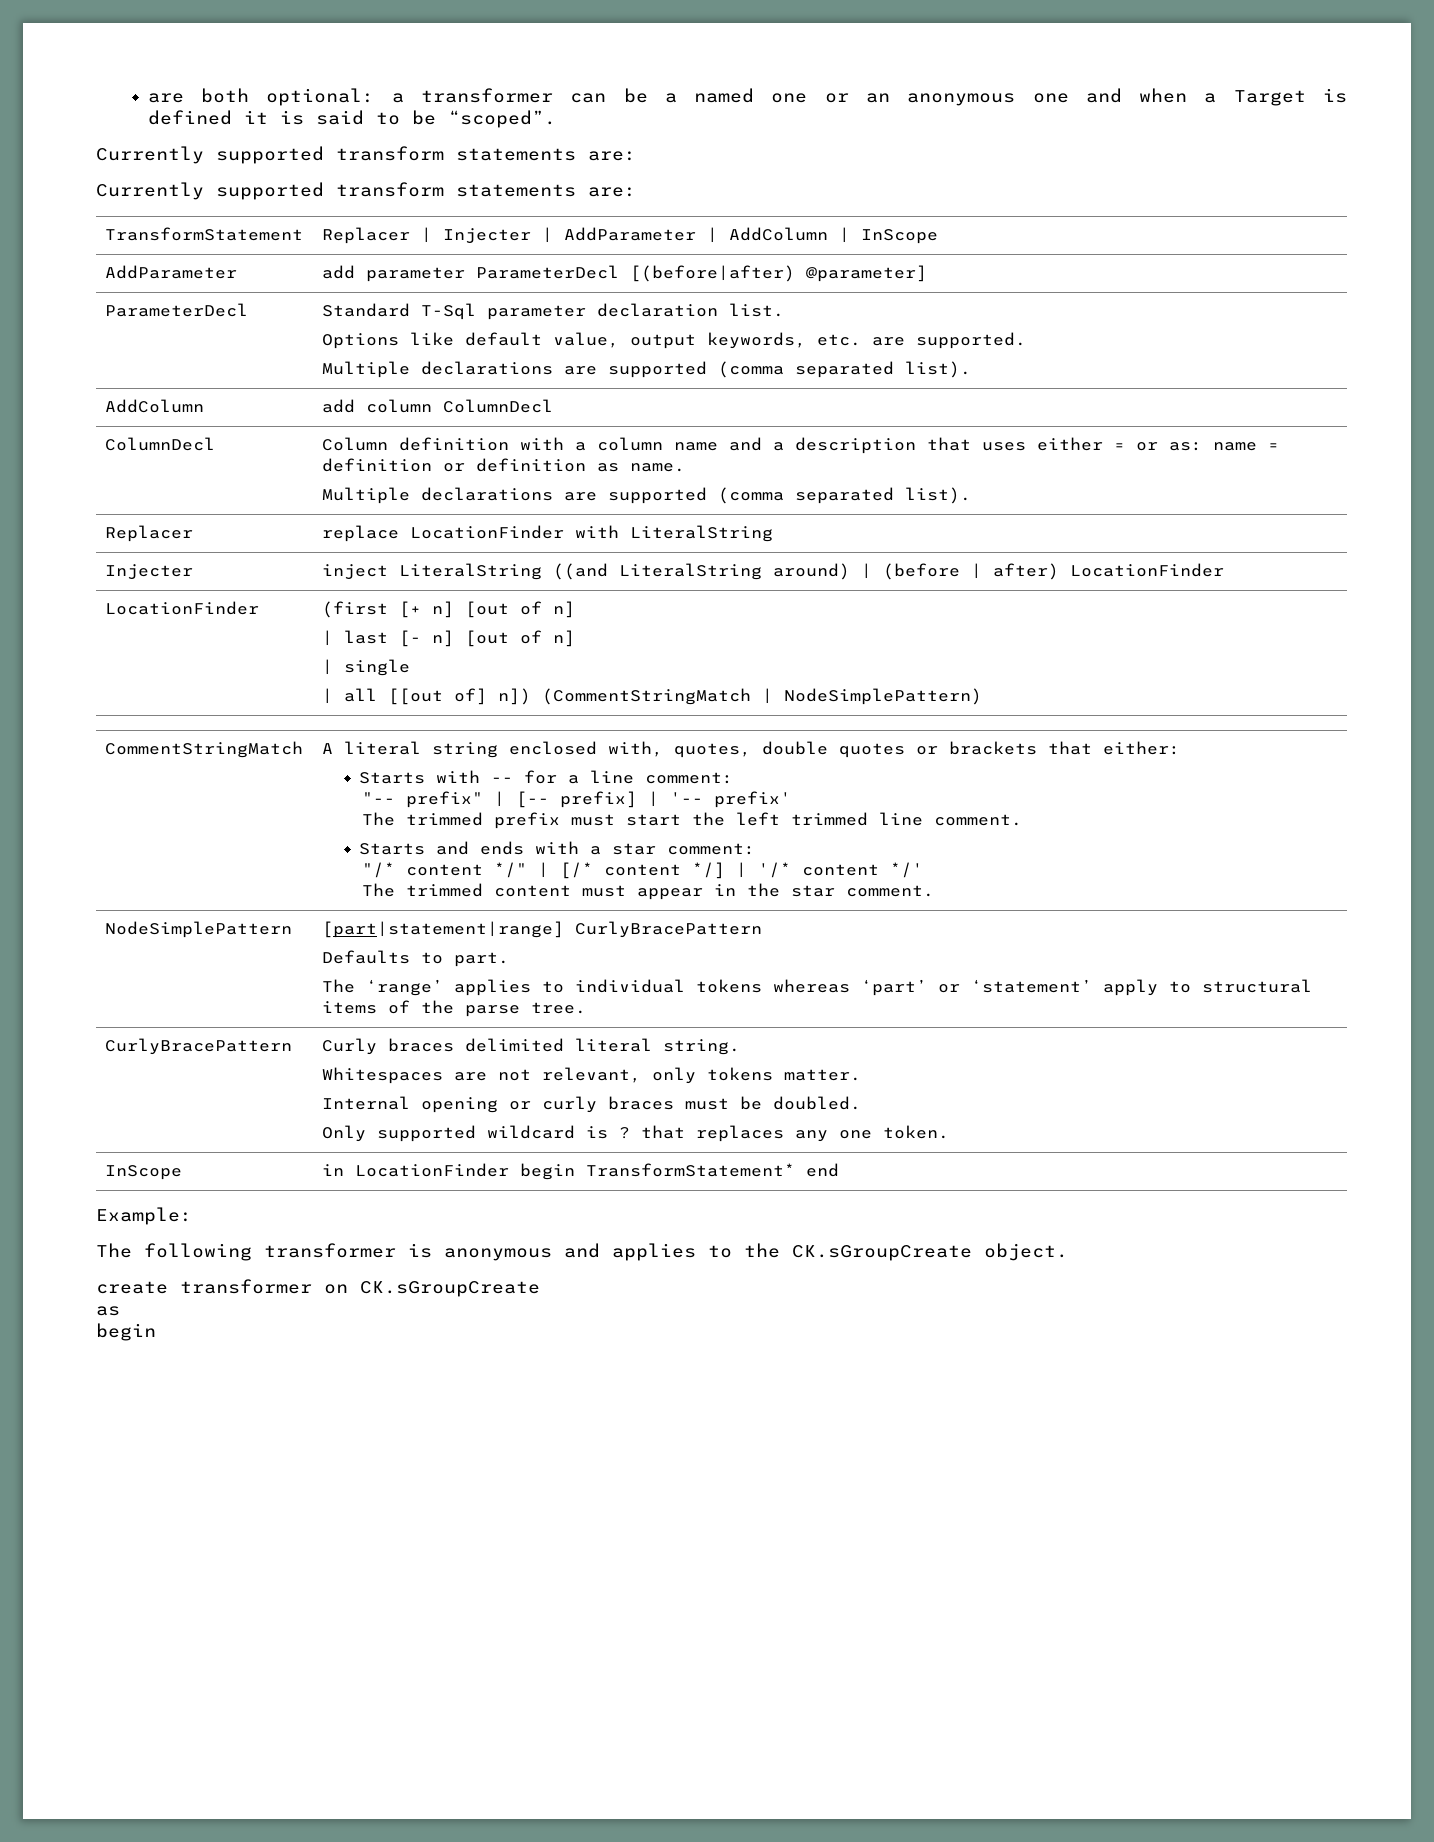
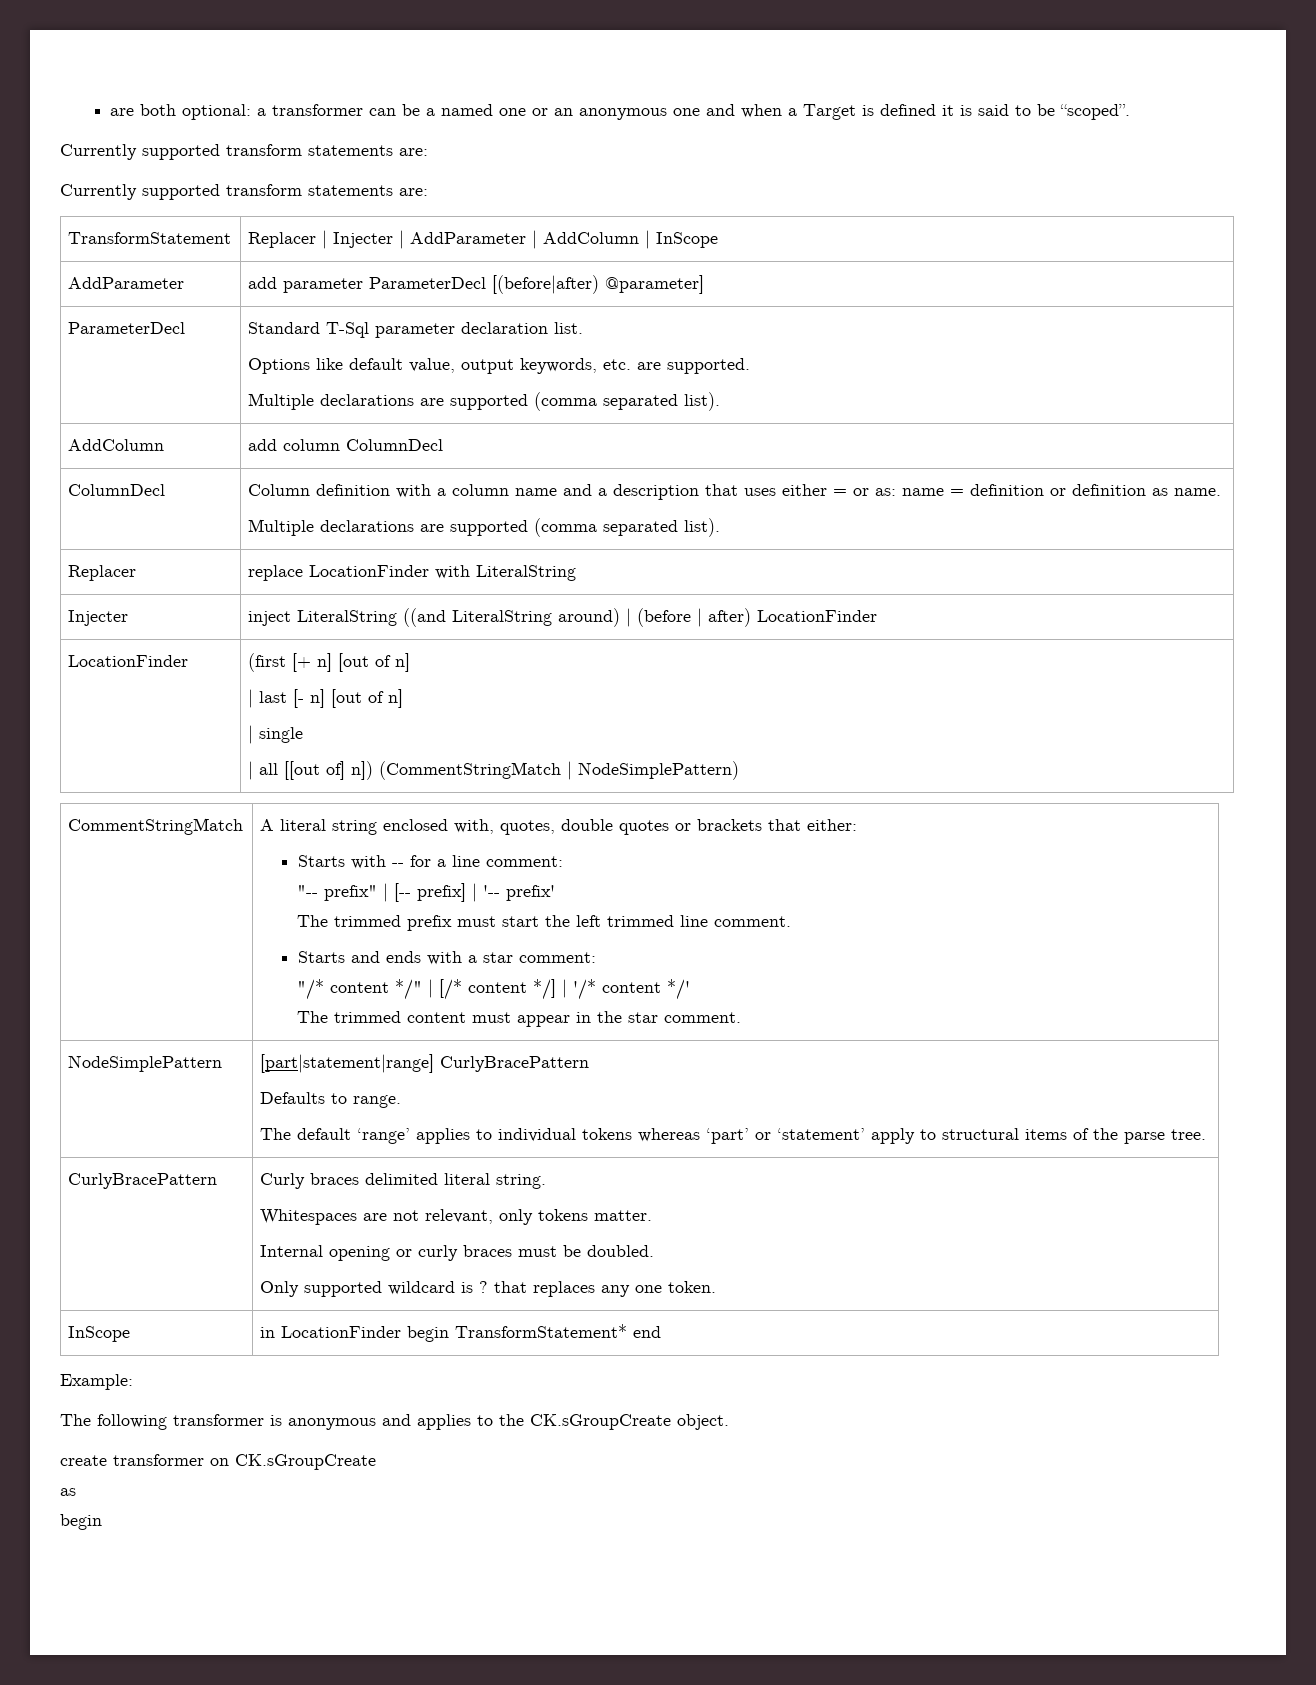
[454,952,510,967] [322,979,356,993] part. // The -> [353,1095,402,1108] [260,1128,352,1140] range. // The default

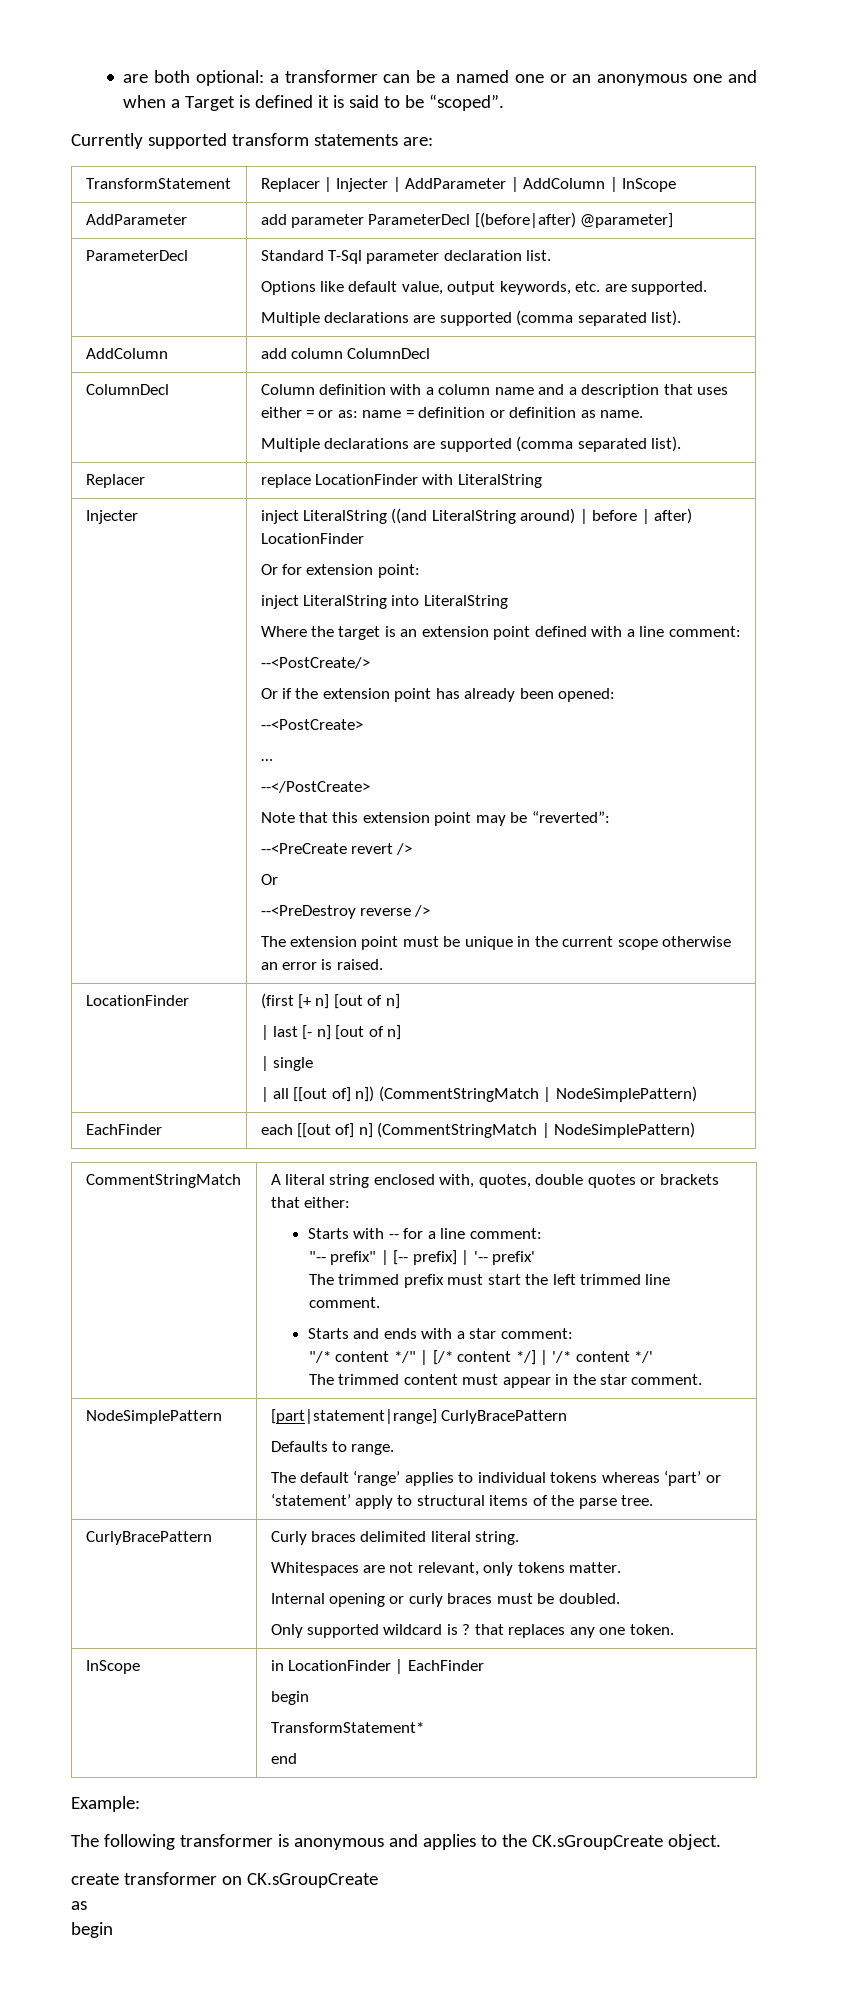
[60,184,428,200] // Currently supported transform statements are: -> (433, 141) none
[637,608,692,627] (before -> [592,510,638,521] before
(878, 616) none -> [260,564,420,578] [260,595,508,609] [260,626,741,640] [260,657,370,669] [260,688,616,702] [260,719,363,730] [260,759,273,761] [260,781,370,793] [260,811,610,826] [260,843,413,855] [260,874,278,885] [260,905,431,919] [260,936,732,950] [260,959,383,970] // Or for extension point: // inject LiteralString into LiteralString // Where the target is an extension point defined with a line comment: // --<PostCreate/> // Or if the extension point has already been opened: // --<PostCreate> // … // --</PostCreate> // Note that this extension point may be “reverted”: // --<PreCreate revert /> // Or // --<PreDestroy reverse /> // The extension point must be unique in the current scope otherwise an error is raised.
(740, 770) none -> [85,1124,162,1135] [260,1122,696,1138] // EachFinder | each [[out of] n] (CommentStringMatch | NodeSimplePattern)
[407,1326,450,1342] begin -> [395,1659,484,1674] [270,1691,309,1705] | EachFinder // begin //
(628, 1331) none -> (424, 1727) //

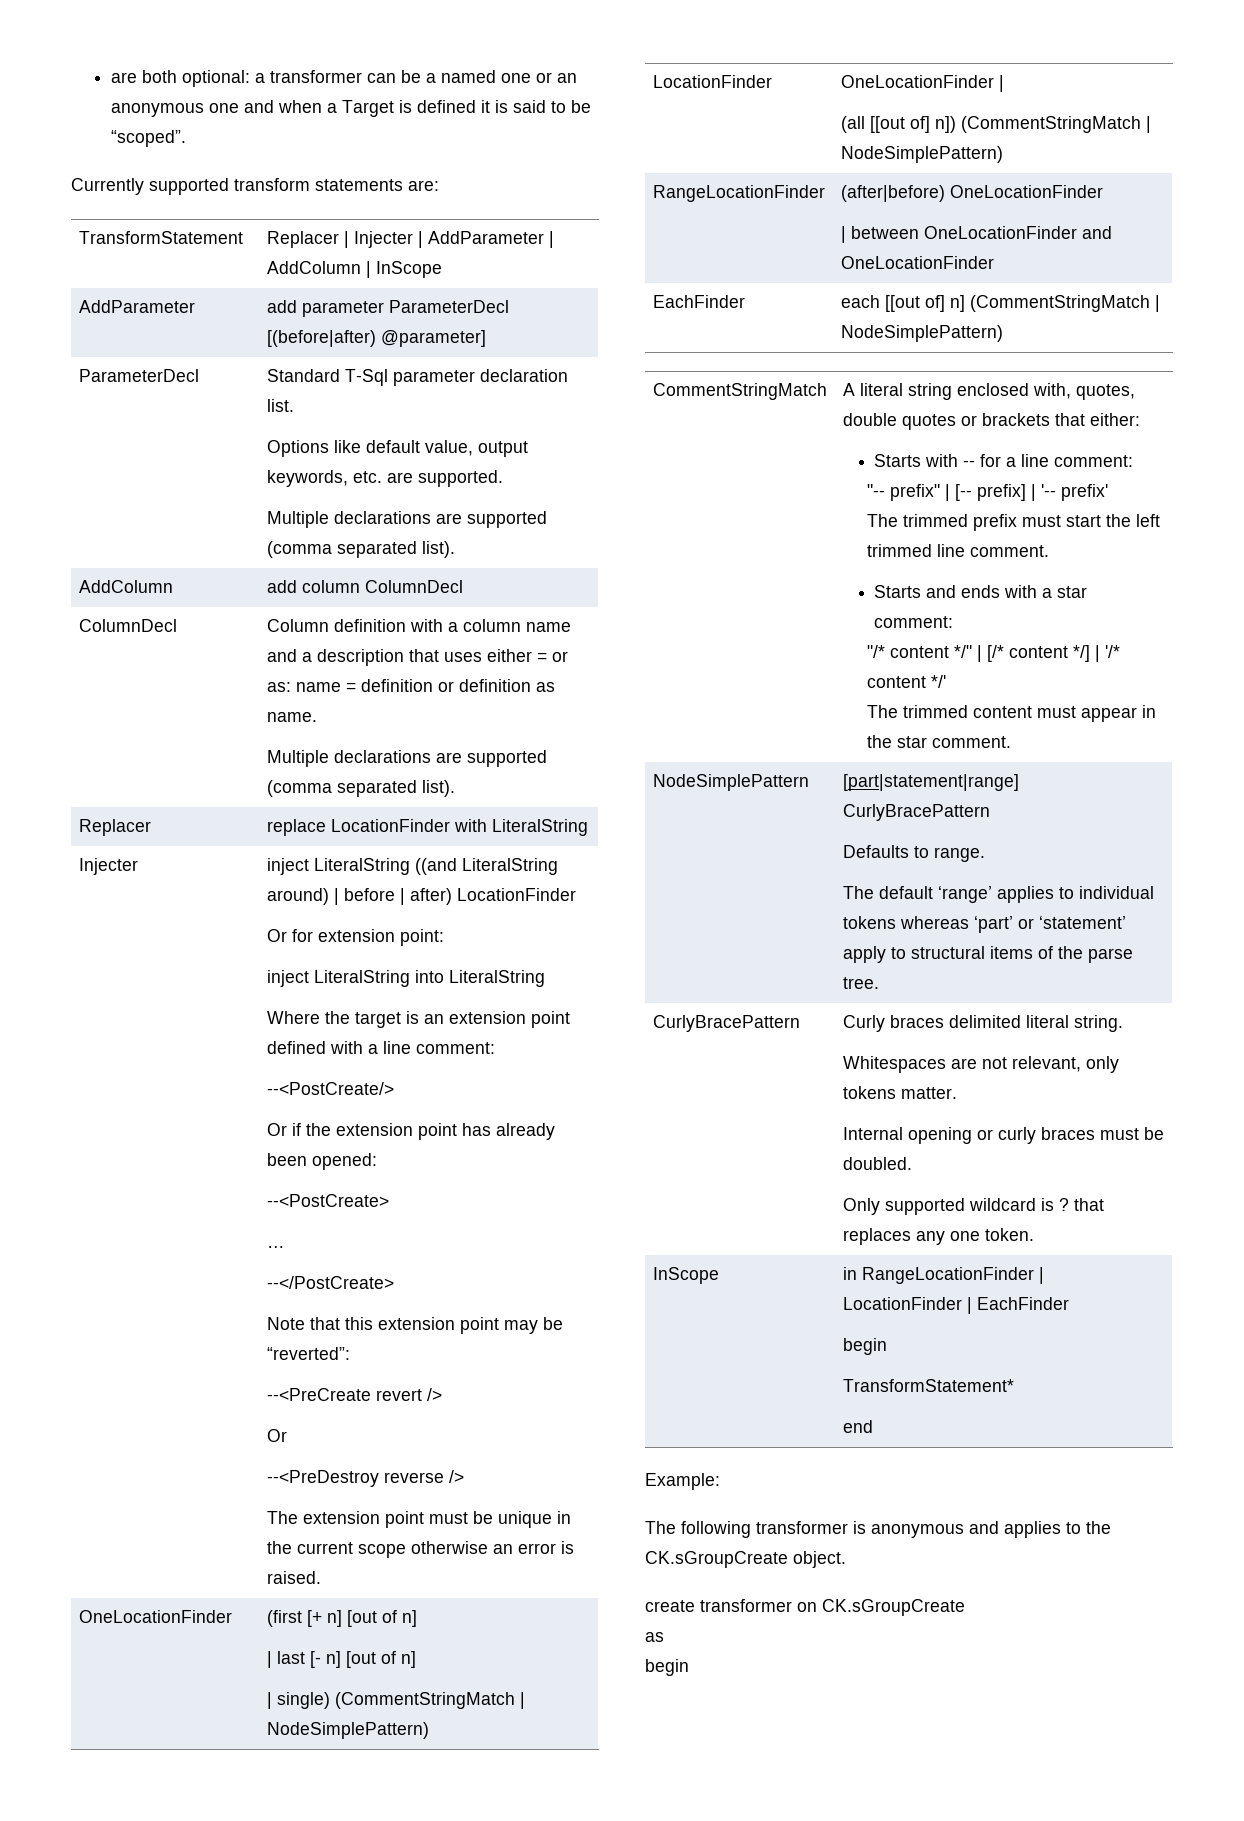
[85,995,189,1006] LocationFinder -> [78,1610,232,1623] OneLocationFinder
[272,1057,313,1071] [260,1087,289,1102] single // | all -> [276,1692,525,1709] [266,1722,429,1739] [652,75,772,88] [840,75,1004,92] [840,116,865,133] single) (CommentStringMatch | NodeSimplePattern) // LocationFinder | OneLocationFinder | // (all
(697, 1094) none -> [652,185,825,202] [840,185,1103,202] [840,226,1112,243] [840,256,994,269] // RangeLocationFinder | (after|before) OneLocationFinder // | between OneLocationFinder and OneLocationFinder
(284, 1665) none -> [861,1267,1044,1284] RangeLocationFinder |

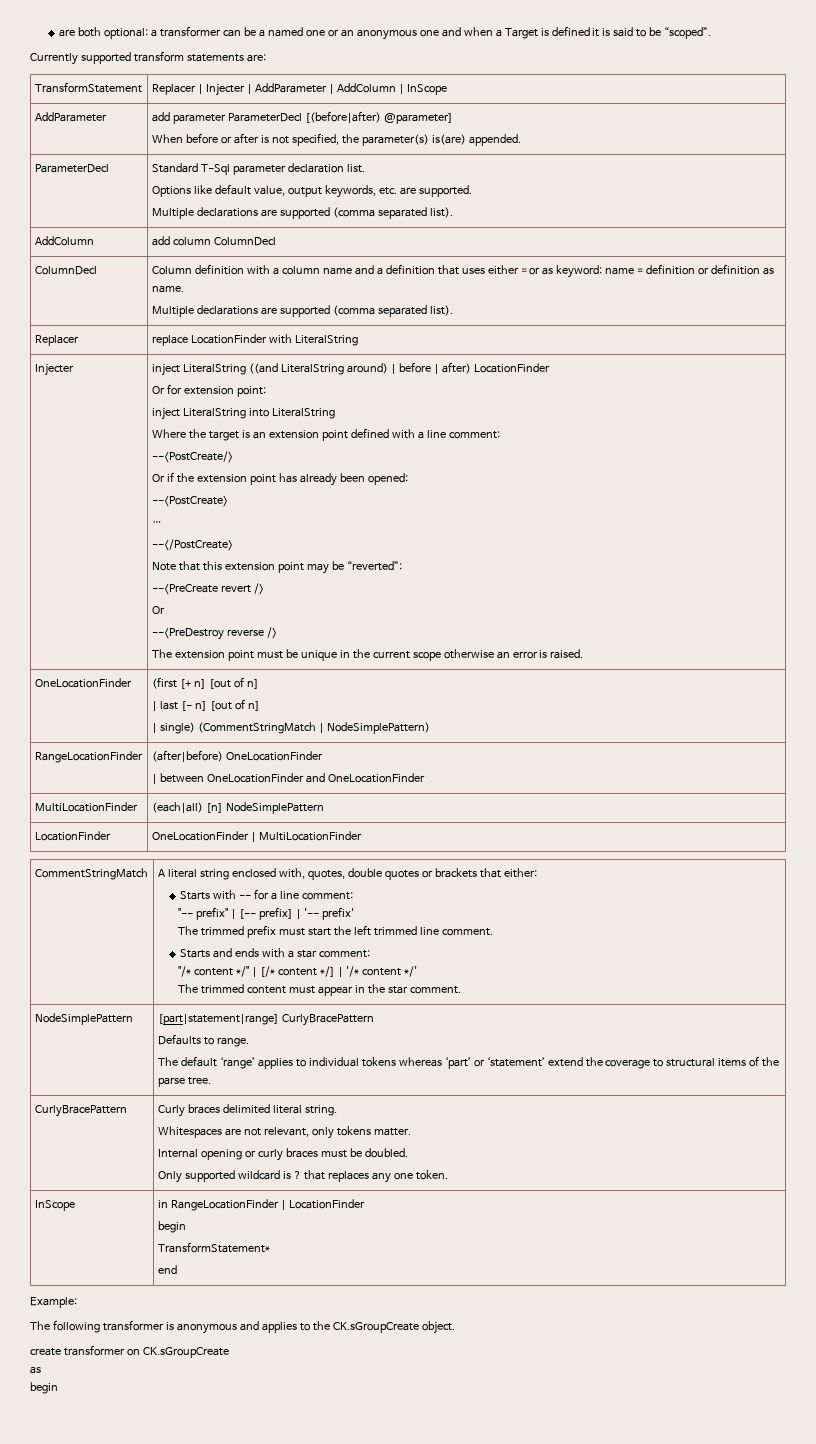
(486, 338) none -> [151,133,521,146] // When before or after is not specified, the parameter(s) is(are) appended.
[316,649,404,666] description -> [385,264,435,275] definition
[266,682,291,692] as: -> [542,265,603,278] as keyword:
[652,75,772,88] [840,75,1004,92] [840,116,1151,133] [840,146,1003,163] // LocationFinder | OneLocationFinder | // (all [[out of] n]) (CommentStringMatch | NodeSimplePattern) -> (430, 728) none
[652,295,745,308] [840,295,1160,312] [840,325,1003,342] EachFinder | each [[out of] n] (CommentStringMatch | NodeSimplePattern) -> [34,802,138,812] [151,802,324,814] [34,831,111,841] [151,831,362,842] MultiLocationFinder | (each|all) [n] NodeSimplePattern // LocationFinder | OneLocationFinder | MultiLocationFinder
[842,946,886,963] apply -> [547,1057,651,1069] extend the coverage
[966,1297,1069,1314] | EachFinder -> (365, 1204) none

